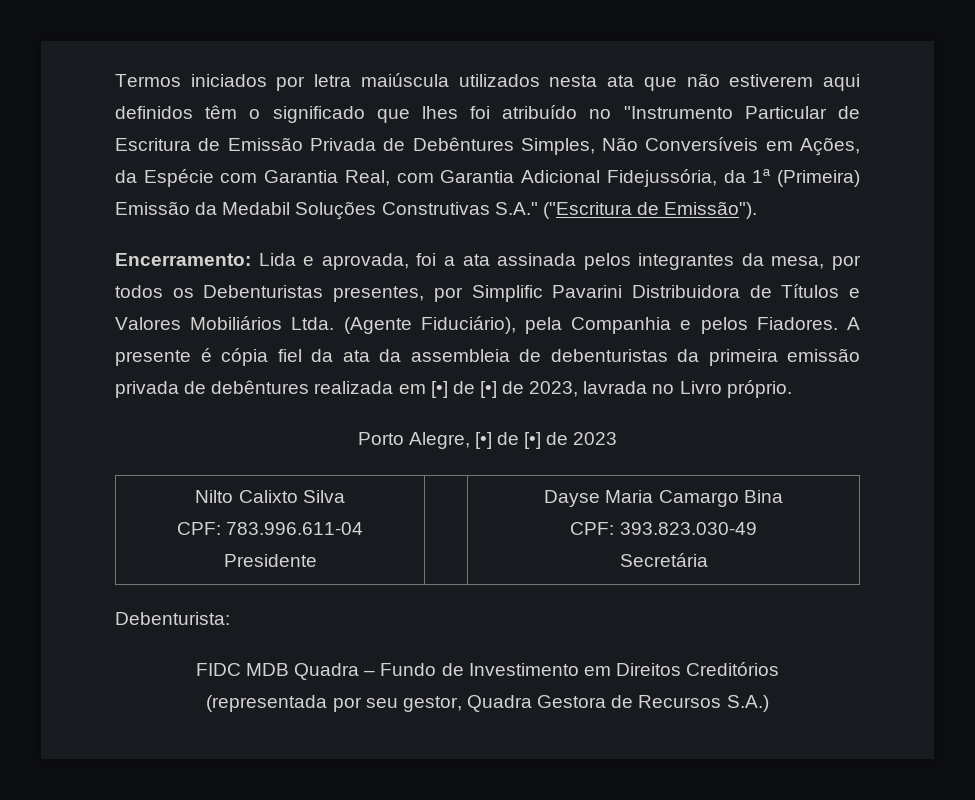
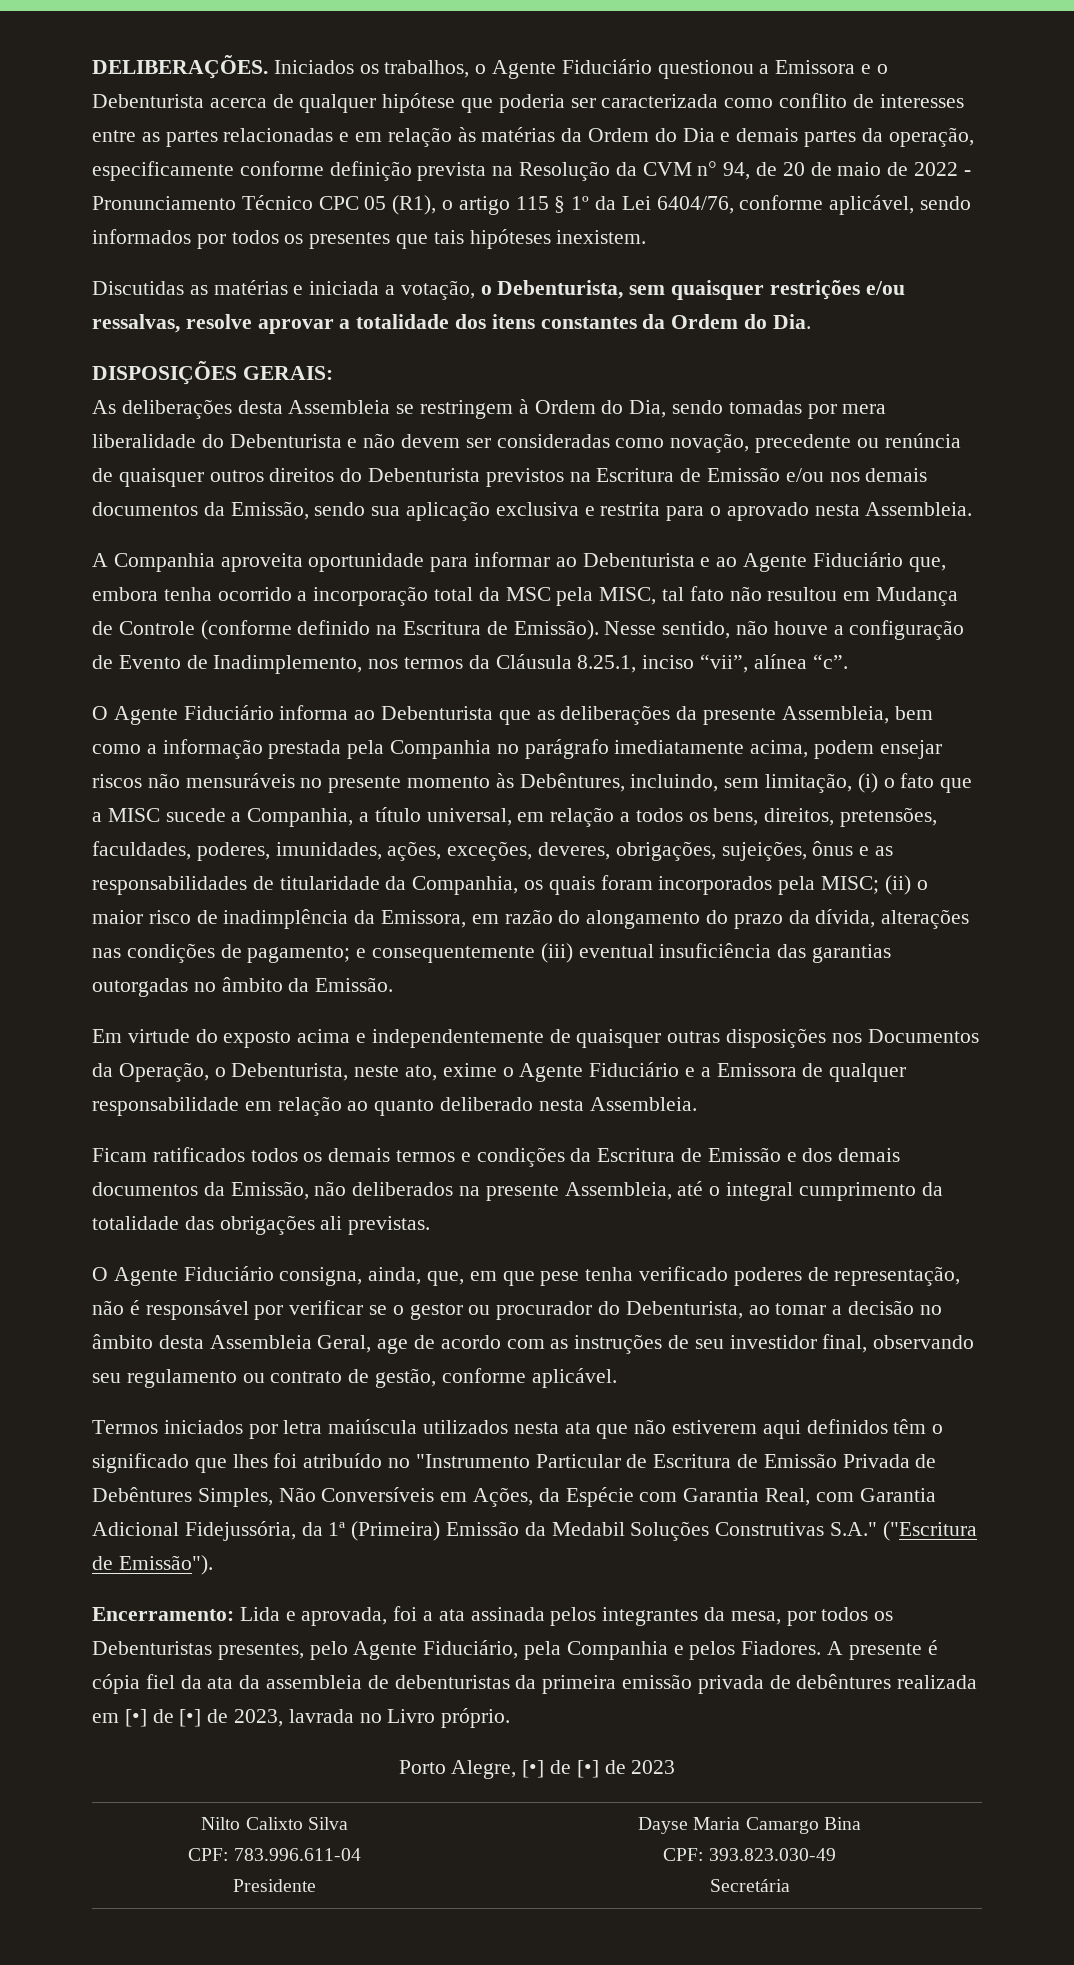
(115, 80) none -> [92,55,888,79] [92,93,964,113] [92,127,974,147] [92,161,971,181] [92,195,972,215] [92,229,647,249] [92,280,905,300] [92,314,811,334] [92,361,333,385] [92,399,887,419] [92,433,961,453] [92,467,928,487] [92,501,973,521] [92,552,946,572] [92,586,959,606] [92,620,965,640] [92,654,848,674] [92,705,933,725] [92,739,942,759] [92,773,973,793] [92,807,938,827] [92,841,894,861] [92,875,928,895] [92,909,970,929] [92,943,892,963] [92,977,394,997] [92,1028,979,1048] [92,1062,907,1082] [92,1096,697,1116] [92,1147,901,1167] [92,1181,943,1201] [92,1215,431,1235] [92,1266,961,1286] [92,1300,942,1320] [92,1334,975,1354] [92,1368,617,1388] DELIBERAÇÕES. Iniciados os trabalhos, o Agente Fiduciário questionou a Emissora e o Debenturista acerca de qualquer hipótese que poderia ser caracterizada como conflito de interesses entre as partes relacionadas e em relação às matérias da Ordem do Dia e demais partes da operação, especificamente conforme definição prevista na Resolução da CVM n° 94, de 20 de maio de 2022 - Pronunciamento Técnico CPC 05 (R1), o artigo 115 § 1º da Lei 6404/76, conforme aplicável, sendo informados por todos os presentes que tais hipóteses inexistem. // Discutidas as matérias e iniciada a votação, o Debenturista, sem quaisquer restrições e/ou ressalvas, resolve aprovar a totalidade dos itens constantes da Ordem do Dia. // DISPOSIÇÕES GERAIS: // As deliberações desta Assembleia se restringem à Ordem do Dia, sendo tomadas por mera liberalidade do Debenturista e não devem ser consideradas como novação, precedente ou renúncia de quaisquer outros direitos do Debenturista previstos na Escritura de Emissão e/ou nos demais documentos da Emissão, sendo sua aplicação exclusiva e restrita para o aprovado nesta Assembleia. // A Companhia aproveita oportunidade para informar ao Debenturista e ao Agente Fiduciário que, embora tenha ocorrido a incorporação total da MSC pela MISC, tal fato não resultou em Mudança de Controle (conforme definido na Escritura de Emissão). Nesse sentido, não houve a configuração de Evento de Inadimplemento, nos termos da Cláusula 8.25.1, inciso “vii”, alínea “c”. // O Agente Fiduciário informa ao Debenturista que as deliberações da presente Assembleia, bem como a informação prestada pela Companhia no parágrafo imediatamente acima, podem ensejar riscos não mensuráveis no presente momento às Debêntures, incluindo, sem limitação, (i) o fato que a MISC sucede a Companhia, a título universal, em relação a todos os bens, direitos, pretensões, faculdades, poderes, imunidades, ações, exceções, deveres, obrigações, sujeições, ônus e as responsabilidades de titularidade da Companhia, os quais foram incorporados pela MISC; (ii) o maior risco de inadimplência da Emissora, em razão do alongamento do prazo da dívida, alterações nas condições de pagamento; e consequentemente (iii) eventual insuficiência das garantias outorgadas no âmbito da Emissão. // Em virtude do exposto acima e independentemente de quaisquer outras disposições nos Documentos da Operação, o Debenturista, neste ato, exime o Agente Fiduciário e a Emissora de qualquer responsabilidade em relação ao quanto deliberado nesta Assembleia. // Ficam ratificados todos os demais termos e condições da Escritura de Emissão e dos demais documentos da Emissão, não deliberados na presente Assembleia, até o integral cumprimento da totalidade das obrigações ali previstas. // O Agente Fiduciário consigna, ainda, que, em que pese tenha verificado poderes de representação, não é responsável por verificar se o gestor ou procurador do Debenturista, ao tomar a decisão no âmbito desta Assembleia Geral, age de acordo com as instruções de seu investidor final, observando seu regulamento ou contrato de gestão, conforme aplicável. //
[433,284,861,302] [115,316,516,334] por Simplific Pavarini Distribuidora de Títulos e Valores Mobiliários Ltda. (Agente Fiduciário), -> [309,1640,519,1660] pelo Agente Fiduciário,
[115,612,230,625] [195,662,780,680] [206,695,769,712] // Debenturista: // FIDC MDB Quadra – Fundo de Investimento em Direitos Creditórios // (representada por seu gestor, Quadra Gestora de Recursos S.A.) -> (790, 1885) none

